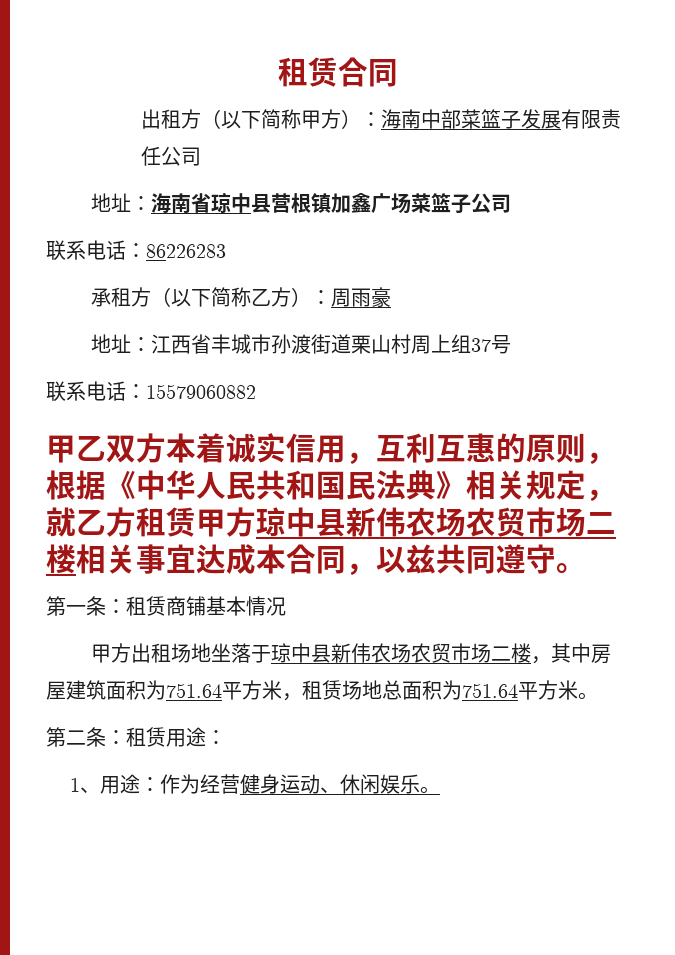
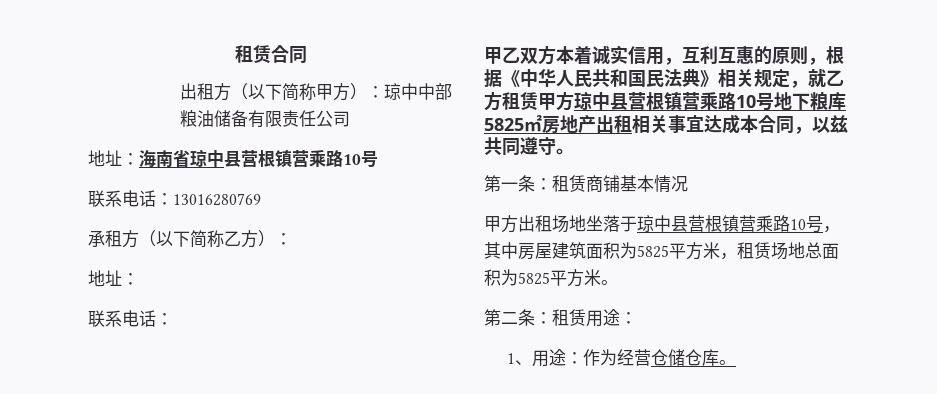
[380,109,561,129] 海南中部菜篮子发展 -> [384,83,453,100] [180,110,249,127] 琼中中部粮油储备
[330,193,511,214] [46,240,226,261] 加鑫广场菜篮子公司 // 联系电话：86226283 -> [292,150,378,168] [88,190,261,207] 营乘路10号 // 联系电话：13016280769
[330,287,391,307] [90,334,511,354] [46,381,256,402] 周雨豪 // 地址：江西省丰城市孙渡街道栗山村周上组37号 // 联系电话：15579060882 -> [88,270,139,287] [88,310,173,327] // 地址： // 联系电话：
[346,507,616,537] [46,544,76,574] 新伟农场农贸市场二楼 -> [628,91,846,110] [484,115,632,134] 营根镇营乘路10号地下粮库5825㎡房地产出租
[330,643,531,663] 新伟农场农贸市场二楼 -> [688,215,823,233] 营根镇营乘路10号
[166,683,222,698] 751.64 -> [637,245,669,258] 5825
[462,683,518,698] 751.64 -> [518,272,550,285] 5825
[239,774,420,794] 健身运动、休闲娱乐 -> [651,349,720,366] 仓储仓库

